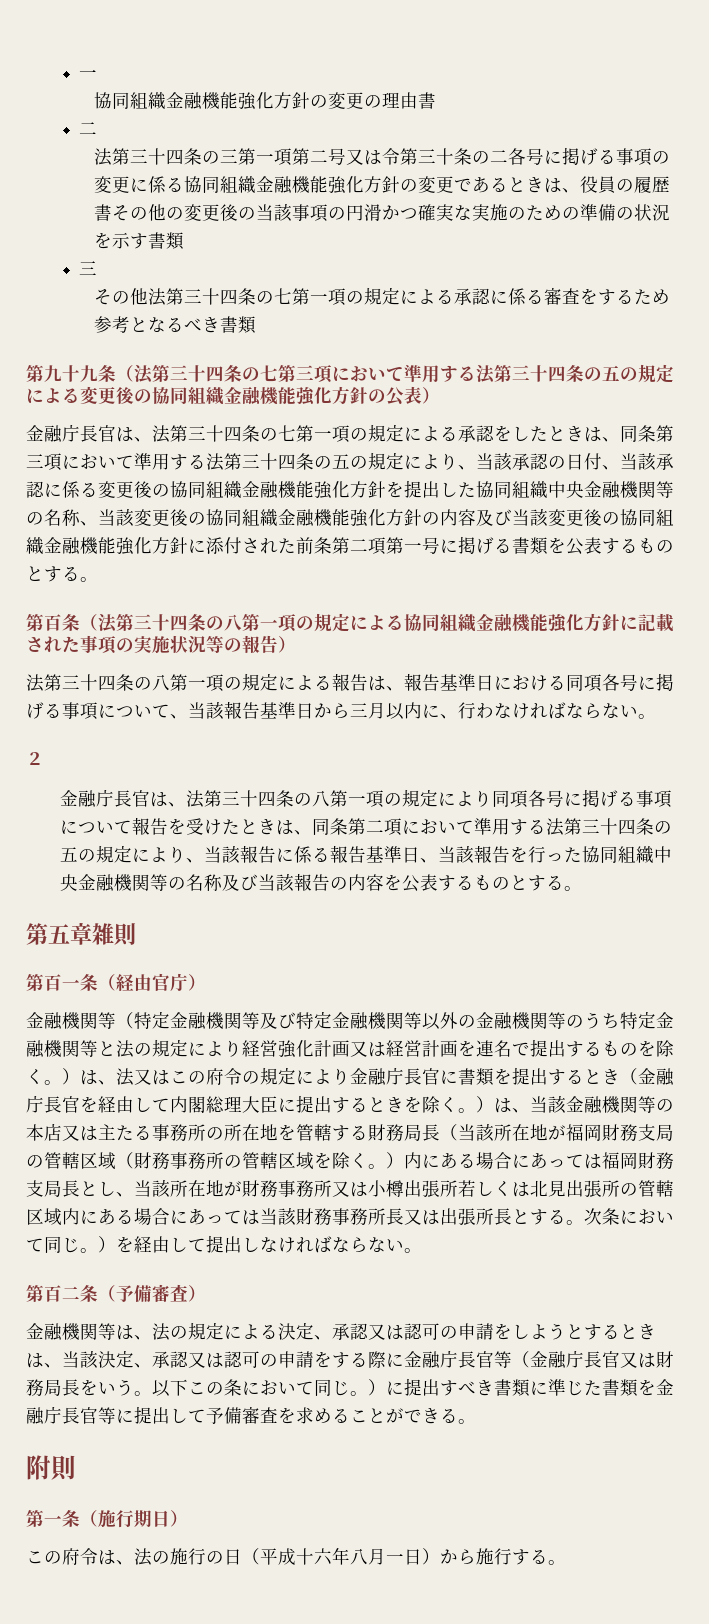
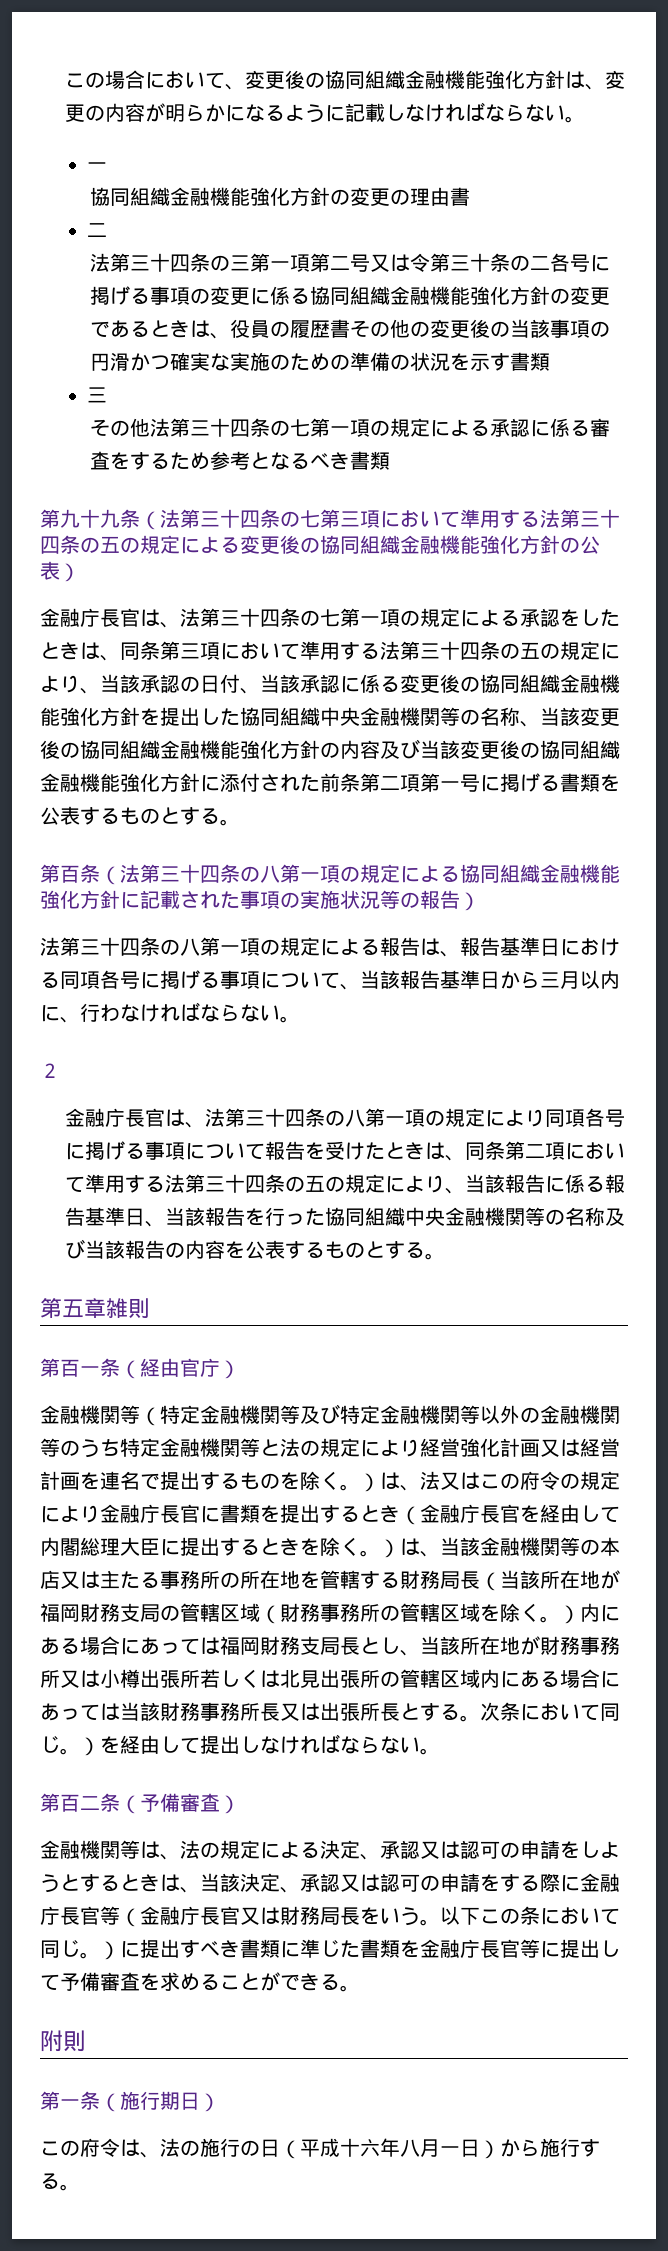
(79, 74) none -> [64,70,625,90] [64,102,585,123] この場合において、変更後の協同組織金融機能強化方針は、変更の内容が明らかになるように記載しなければならない。 //

